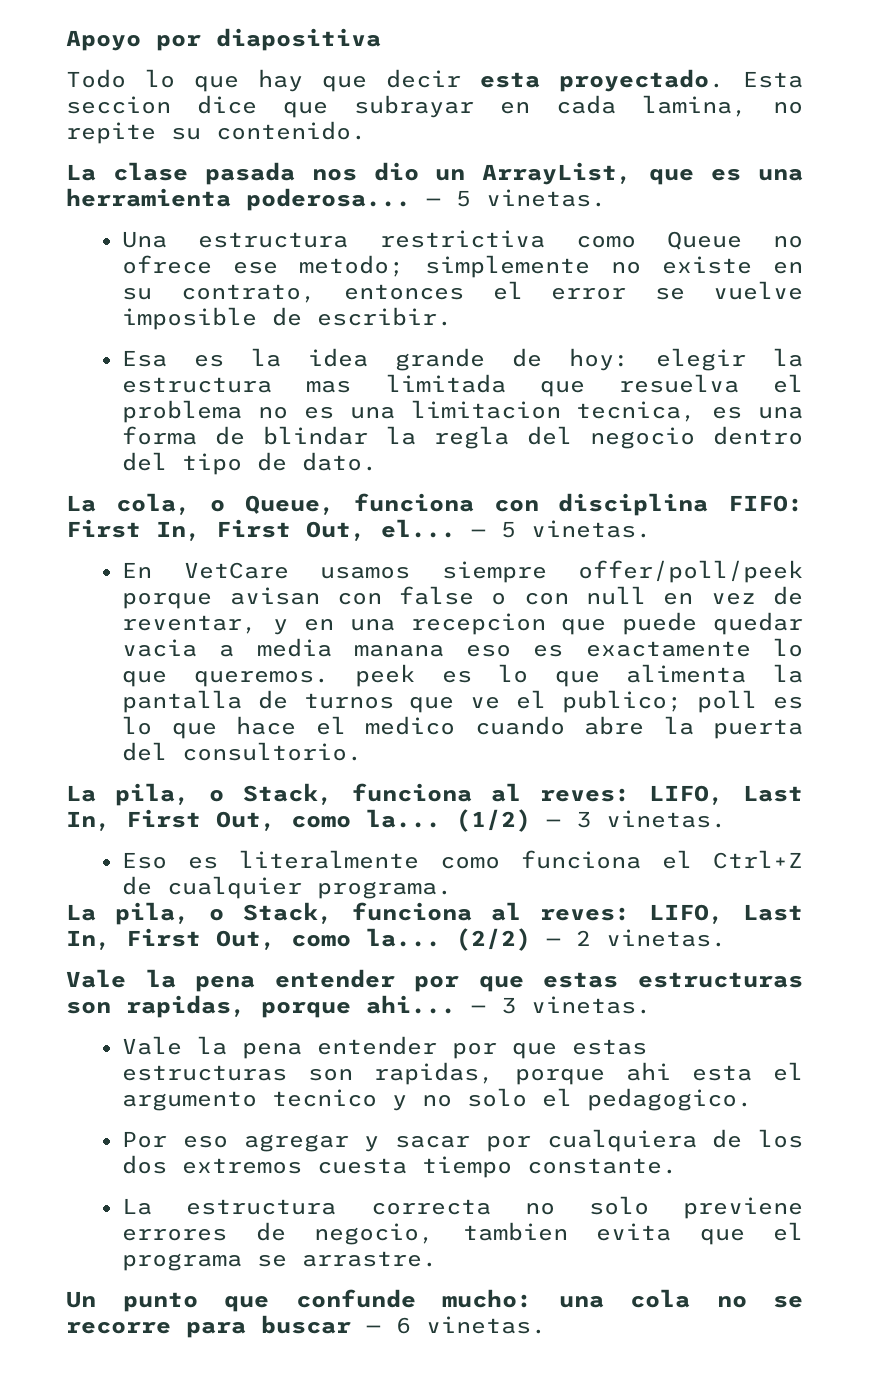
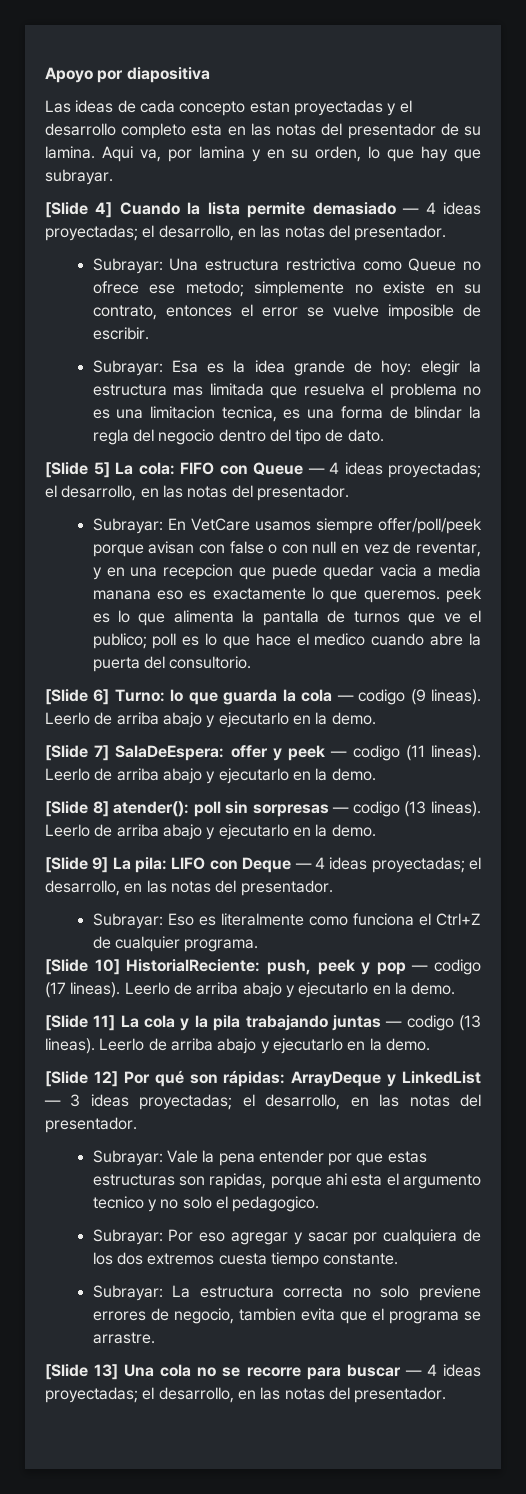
[66,69,803,92] [66,95,803,118] [66,121,366,144] [66,162,804,185] [66,188,606,211] Todo lo que hay que decir esta proyectado. Esta seccion dice que subrayar en cada lamina, no repite su contenido. // La clase pasada nos dio un ArrayList, que es una herramienta poderosa... — 5 vinetas. // -> [45,100,412,116] [45,123,482,139] [45,146,482,162] [45,169,113,185] [45,202,482,218] [45,225,447,241] [92,258,163,274] Las ideas de cada concepto estan proyectadas y el desarrollo completo esta en las notas del presentador de su lamina. Aqui va, por lamina y en su orden, lo que hay que subrayar. // [Slide 4] Cuando la lista permite demasiado — 4 ideas proyectadas; el desarrollo, en las notas del presentador. // Subrayar:
(453, 316) none -> [92,360,163,376] Subrayar:
[66,493,803,516] [66,519,651,541] La cola, o Queue, funciona con disciplina FIFO: First In, First Out, el... — 5 vinetas. // -> [45,462,481,478] [45,485,349,501] [92,518,163,534] [Slide 5] La cola: FIFO con Queue — 4 ideas proyectadas; el desarrollo, en las notas del presentador. // Subrayar:
[66,783,803,806] [66,809,726,832] La pila, o Stack, funciona al reves: LIFO, Last In, First Out, como la... (1/2) — 3 vinetas. // -> [45,689,481,705] [45,712,376,728] [45,745,482,761] [45,768,376,784] [45,801,481,817] [45,824,376,840] [45,857,482,873] [45,880,333,896] [92,913,163,929] [Slide 6] Turno: lo que guarda la cola — codigo (9 lineas). Leerlo de arriba abajo y ejecutarlo en la demo. // [Slide 7] SalaDeEspera: offer y peek — codigo (11 lineas). Leerlo de arriba abajo y ejecutarlo en la demo. // [Slide 8] atender(): poll sin sorpresas — codigo (13 lineas). Leerlo de arriba abajo y ejecutarlo en la demo. // [Slide 9] La pila: LIFO con Deque — 4 ideas proyectadas; el desarrollo, en las notas del presentador. // Subrayar:
[66,902,803,925] [66,928,726,951] [66,969,803,992] [66,995,651,1018] La pila, o Stack, funciona al reves: LIFO, Last In, First Out, como la... (2/2) — 2 vinetas. // Vale la pena entender por que estas estructuras son rapidas, porque ahi... — 3 vinetas. // -> [45,959,481,975] [45,982,456,998] [45,1015,482,1031] [45,1038,430,1054] [45,1070,481,1087] [44,1094,482,1110] [45,1117,137,1133] [92,1150,163,1166] [Slide 10] HistorialReciente: push, peek y pop — codigo (17 lineas). Leerlo de arriba abajo y ejecutarlo en la demo. // [Slide 11] La cola y la pila trabajando juntas — codigo (13 lineas). Leerlo de arriba abajo y ejecutarlo en la demo. // [Slide 12] Por qué son rápidas: ArrayDeque y LinkedList — 3 ideas proyectadas; el desarrollo, en las notas del presentador. // Subrayar:
(753, 1099) none -> [92,1229,163,1245] Subrayar:
(678, 1166) none -> [92,1285,163,1301] Subrayar:
[66,1289,604,1312] Un punto que confunde mucho: una -> [45,1364,155,1380] [Slide 13] Una
[396,1316,546,1334] 6 vinetas. -> [426,1364,481,1377] [45,1387,447,1403] 4 ideas proyectadas; el desarrollo, en las notas del presentador.

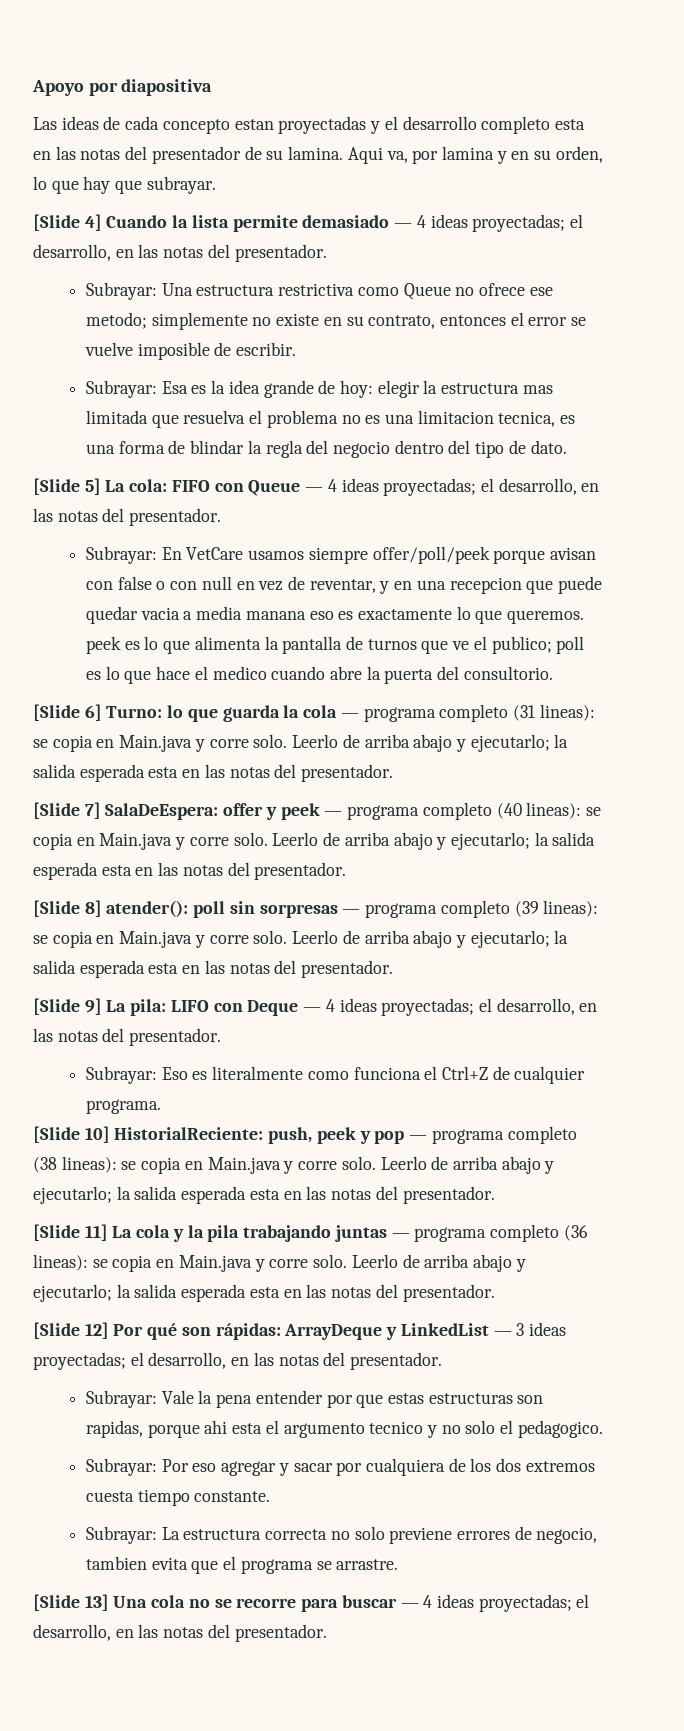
[358,689,481,705] [45,712,376,728] codigo (9 lineas). Leerlo de arriba abajo y ejecutarlo en la demo. -> [363,704,595,722] [33,734,569,752] [33,764,394,782] programa completo (31 lineas): se copia en Main.java y corre solo. Leerlo de arriba abajo y ejecutarlo; la salida esperada esta en las notas del presentador.
[352,745,482,761] [45,768,376,784] codigo (11 lineas). Leerlo de arriba abajo y ejecutarlo en la demo. -> [347,802,601,820] [33,832,596,850] [33,862,347,880] programa completo (40 lineas): se copia en Main.java y corre solo. Leerlo de arriba abajo y ejecutarlo; la salida esperada esta en las notas del presentador.
[352,801,481,817] [45,824,376,840] codigo (13 lineas). Leerlo de arriba abajo y ejecutarlo en la demo. -> [365,900,599,918] [33,930,569,948] [33,960,394,978] programa completo (39 lineas): se copia en Main.java y corre solo. Leerlo de arriba abajo y ejecutarlo; la salida esperada esta en las notas del presentador.
[434,959,481,975] [45,982,456,998] codigo (17 lineas). Leerlo de arriba abajo y ejecutarlo en la demo. -> [431,1126,577,1144] [33,1156,555,1174] [33,1186,495,1204] programa completo (38 lineas): se copia en Main.java y corre solo. Leerlo de arriba abajo y ejecutarlo; la salida esperada esta en las notas del presentador.
[406,1015,482,1031] [45,1038,430,1054] codigo (13 lineas). Leerlo de arriba abajo y ejecutarlo en la demo. -> [414,1224,588,1242] [33,1254,526,1272] [33,1284,495,1302] programa completo (36 lineas): se copia en Main.java y corre solo. Leerlo de arriba abajo y ejecutarlo; la salida esperada esta en las notas del presentador.

